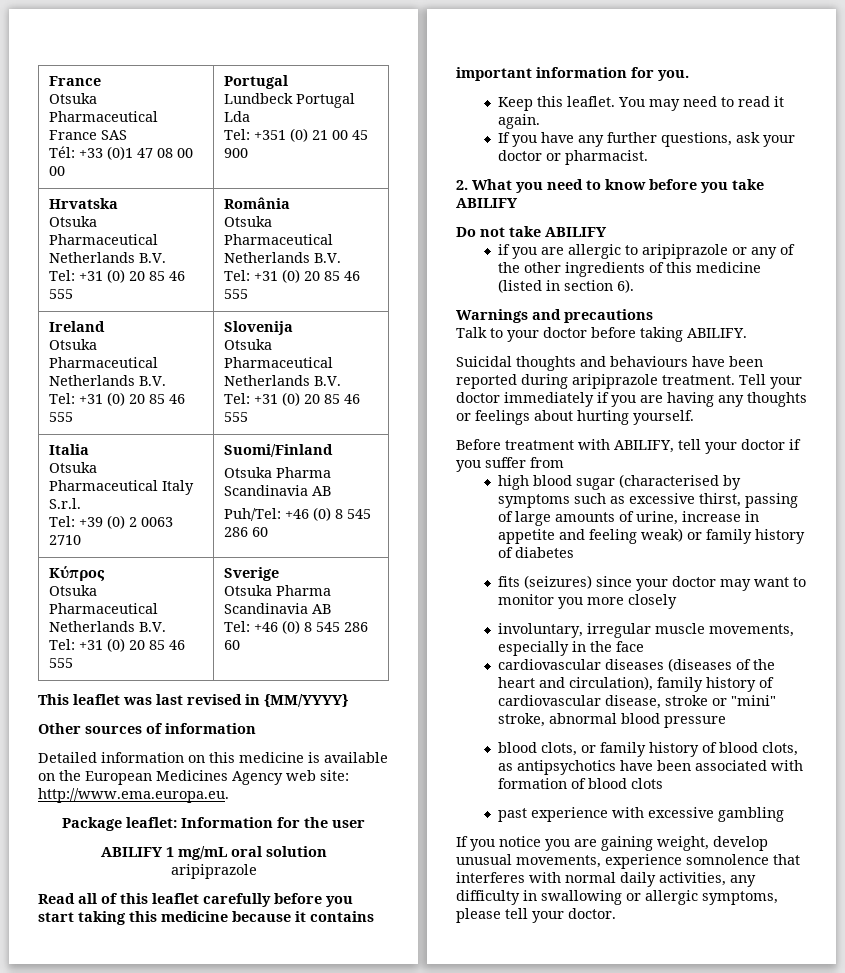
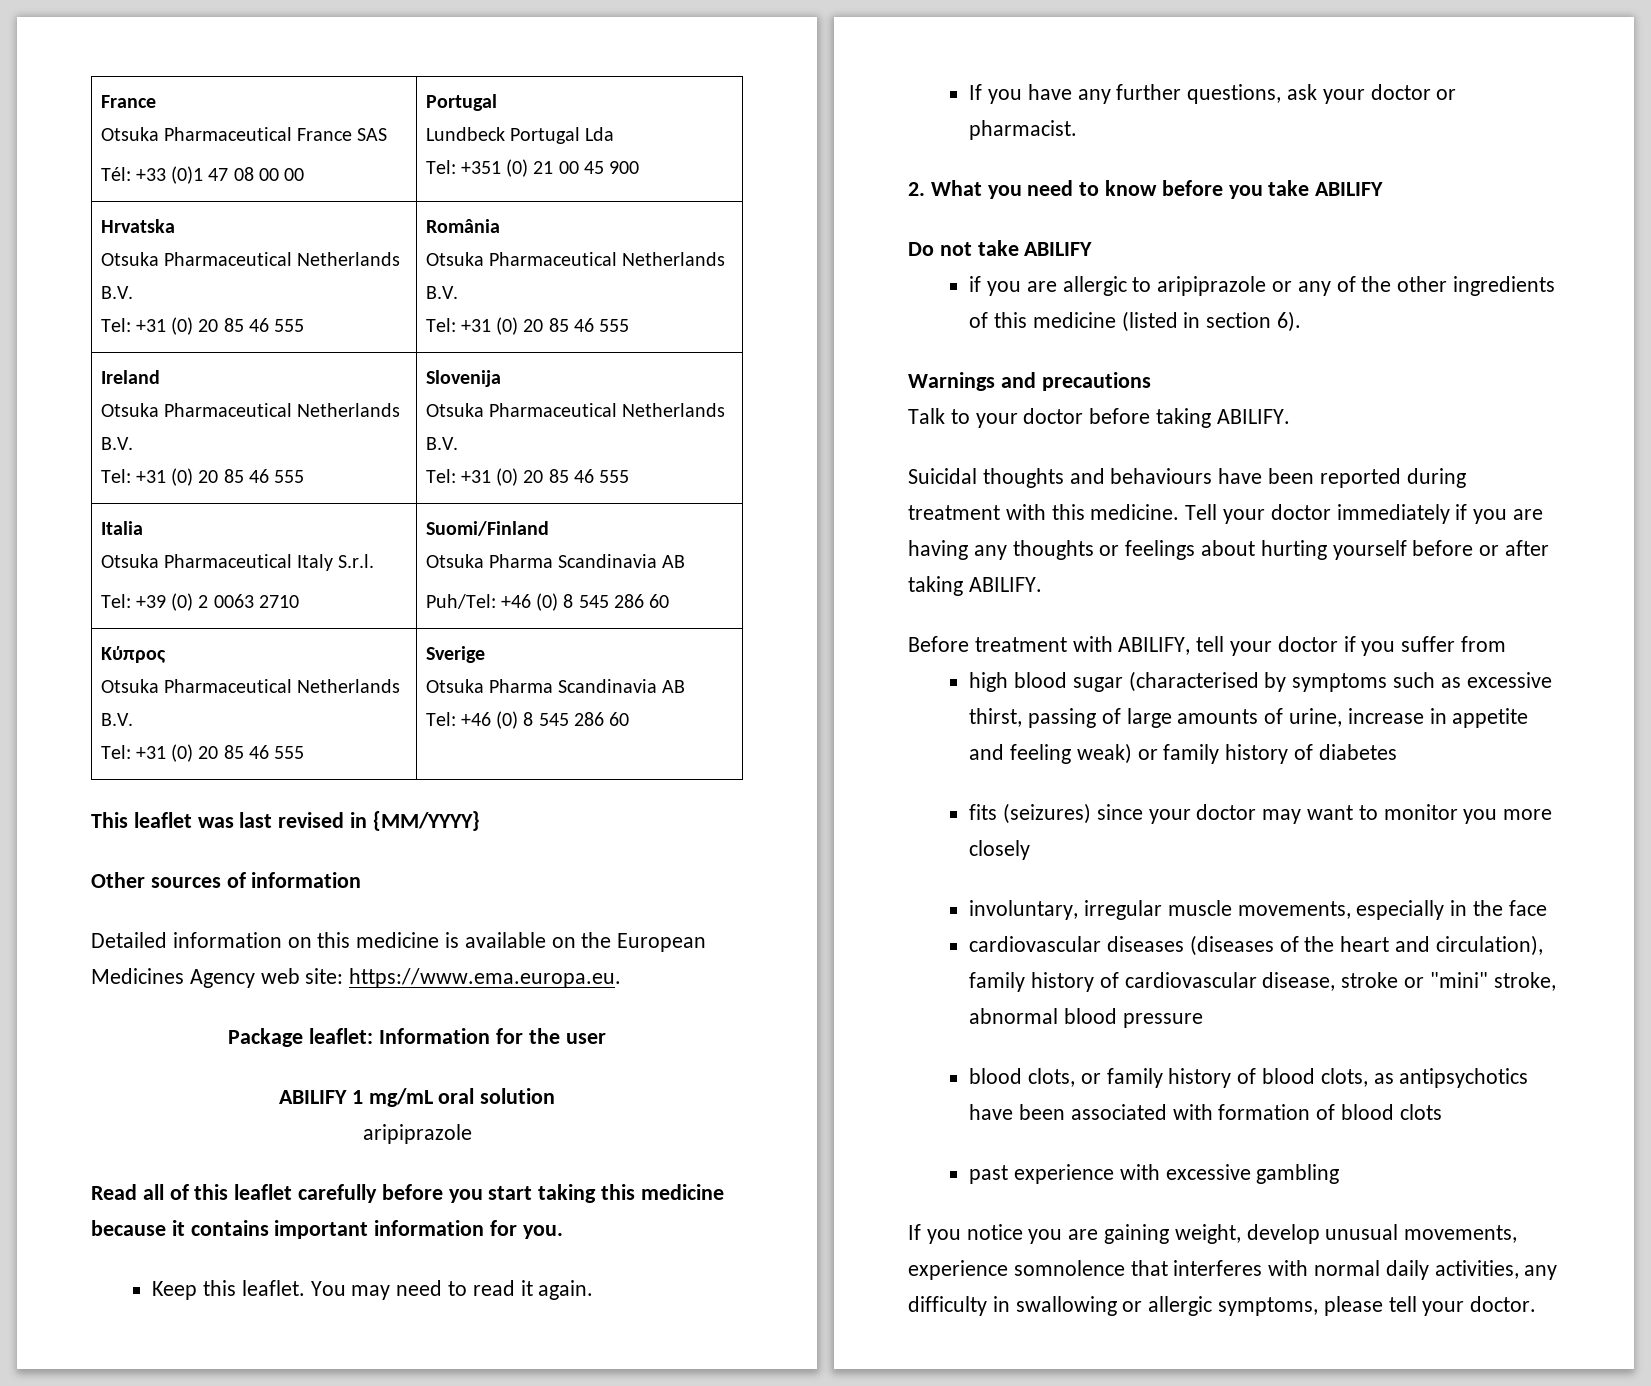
[38,788,229,803] http://www.ema.europa.eu. -> [349,968,622,988] https://www.ema.europa.eu.
[572,374,735,389] aripiprazole treatment. -> [908,504,1180,520] treatment with this medicine.
[633,410,694,425] yourself. -> [1332,540,1550,560] [908,576,1042,596] yourself before or after taking ABILIFY.

